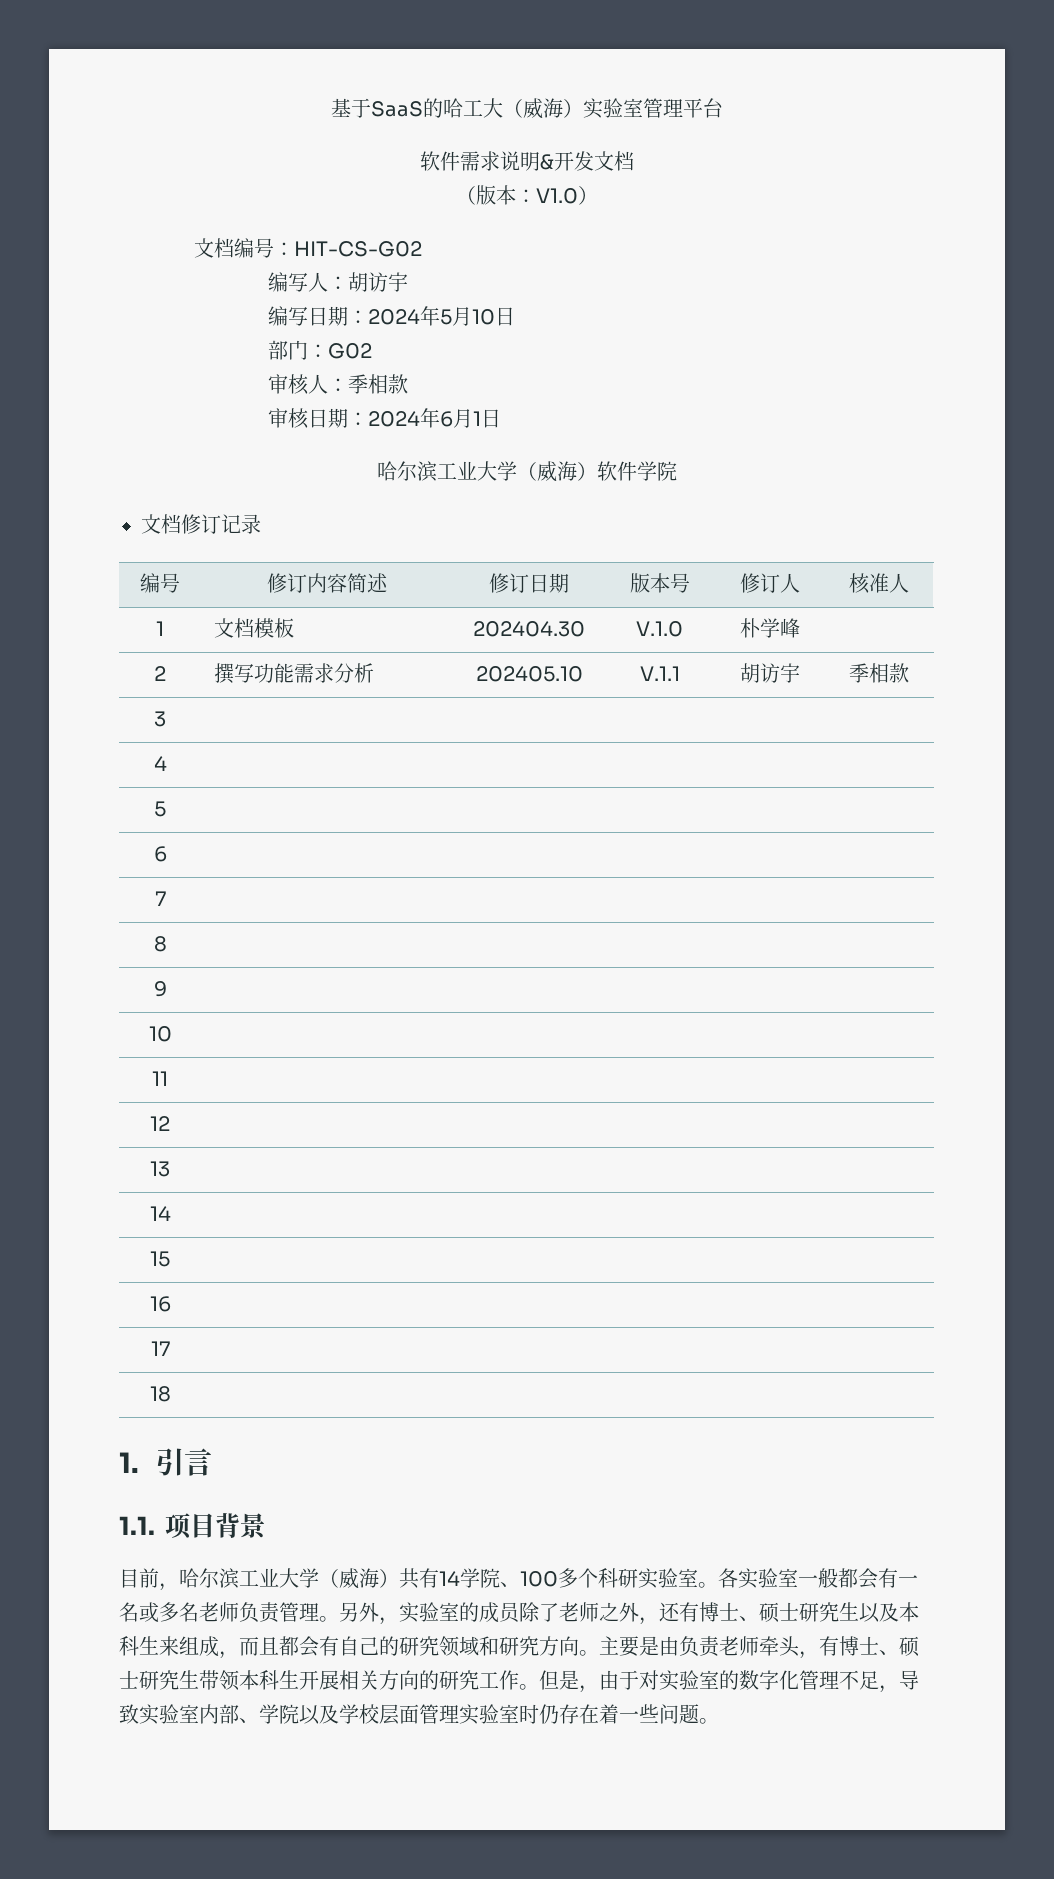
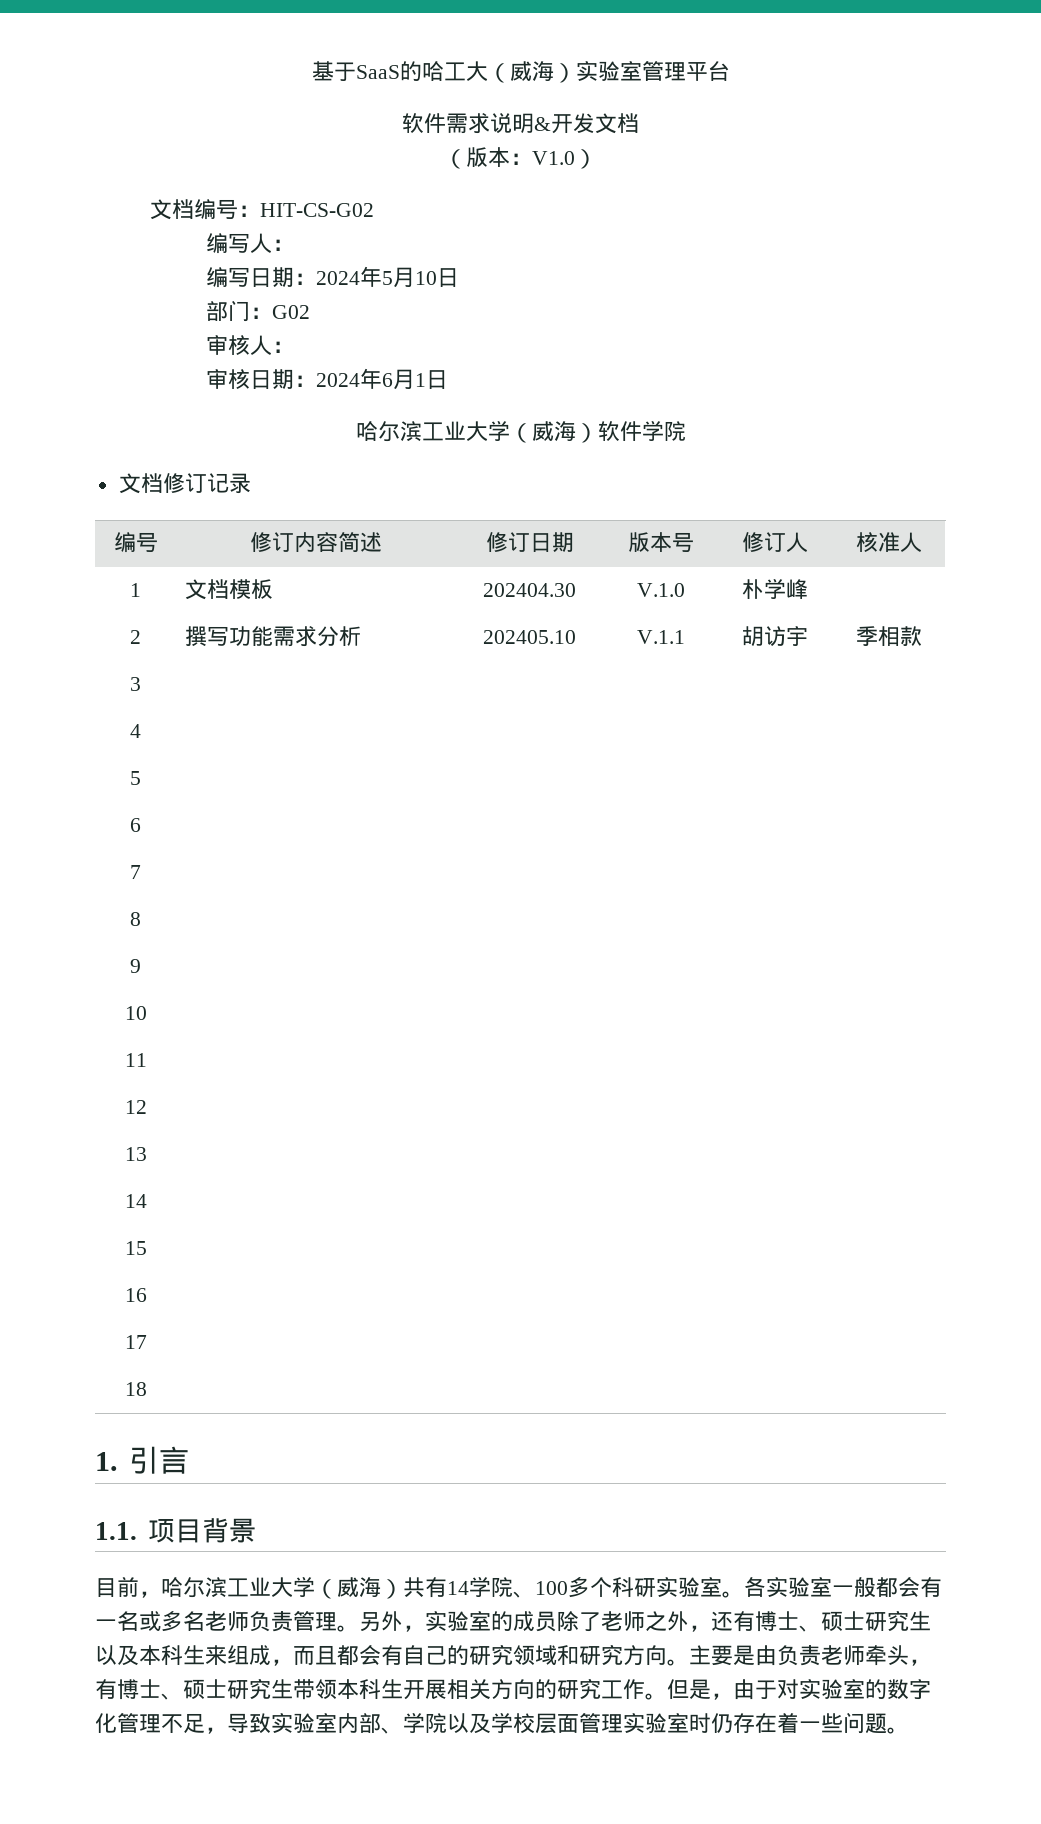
[348,272,409,292] 胡访宇 -> (294, 245) none
[348,374,409,394] 季相款 -> (294, 347) none

